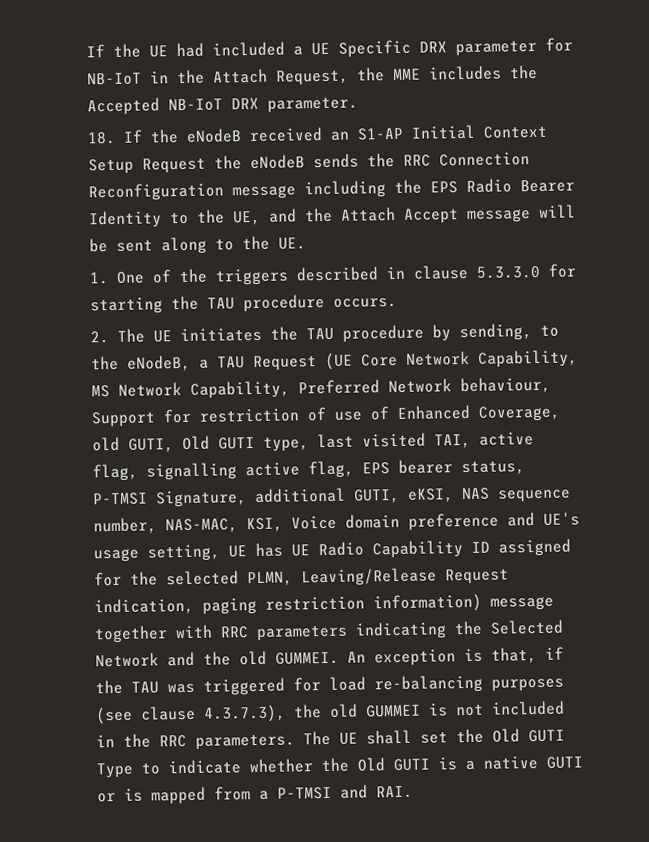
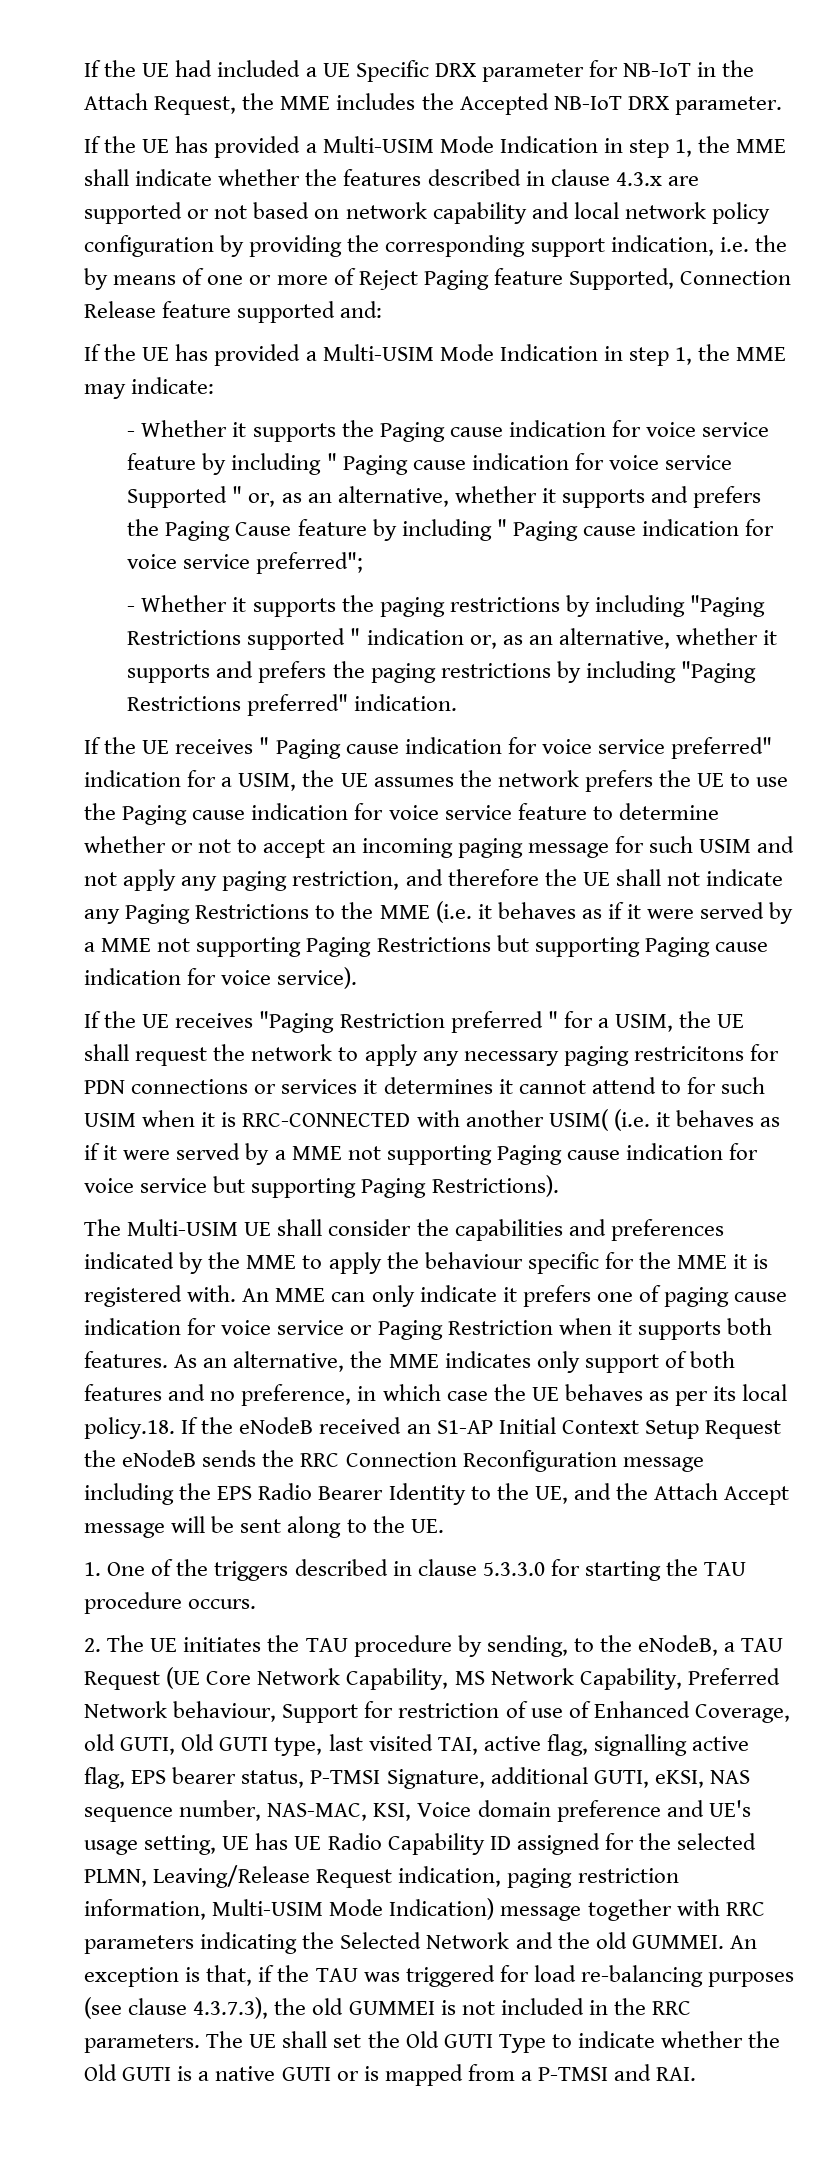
[87,131,117,145] 18. -> [84,136,787,158] [84,169,699,186] [84,202,770,224] [84,235,787,257] [84,268,791,290] [84,301,383,323] [84,344,787,366] [84,377,215,399] [127,420,770,442] [127,453,732,475] [127,486,762,508] [127,519,775,541] [127,552,364,574] [127,595,765,617] [127,628,777,650] [127,661,756,683] [127,694,458,716] [84,737,772,759] [84,770,789,792] [84,803,719,825] [84,836,795,858] [84,869,783,891] [84,901,794,924] [84,935,768,957] [84,967,358,989] [84,1011,745,1033] [84,1044,779,1066] [84,1077,765,1094] [84,1109,780,1131] [84,1143,759,1165] [84,1175,559,1198] [84,1219,724,1241] [84,1252,769,1274] [84,1285,788,1307] [84,1318,772,1340] [84,1351,735,1373] [84,1384,788,1406] [84,1417,176,1439] If the UE has provided a Multi-USIM Mode Indication in step 1, the MME shall indicate whether the features described in clause 4.3.x are supported or not based on network capability and local network policy configuration by providing the corresponding support indication, i.e. the by means of one or more of Reject Paging feature Supported, Connection Release feature supported and: // If the UE has provided a Multi-USIM Mode Indication in step 1, the MME may indicate: // - Whether it supports the Paging cause indication for voice service feature by including " Paging cause indication for voice service Supported " or, as an alternative, whether it supports and prefers the Paging Cause feature by including " Paging cause indication for voice service preferred"; // - Whether it supports the paging restrictions by including "Paging Restrictions supported " indication or, as an alternative, whether it supports and prefers the paging restrictions by including "Paging Restrictions preferred" indication. // If the UE receives " Paging cause indication for voice service preferred" indication for a USIM, the UE assumes the network prefers the UE to use the Paging cause indication for voice service feature to determine whether or not to accept an incoming paging message for such USIM and not apply any paging restriction, and therefore the UE shall not indicate any Paging Restrictions to the MME (i.e. it behaves as if it were served by a MME not supporting Paging Restrictions but supporting Paging cause indication for voice service). // If the UE receives "Paging Restriction preferred " for a USIM, the UE shall request the network to apply any necessary paging restricitons for PDN connections or services it determines it cannot attend to for such USIM when it is RRC-CONNECTED with another USIM( (i.e. it behaves as if it were served by a MME not supporting Paging cause indication for voice service but supporting Paging Restrictions). // The Multi-USIM UE shall consider the capabilities and preferences indicated by the MME to apply the behaviour specific for the MME it is registered with. An MME can only indicate it prefers one of paging cause indication for voice service or Paging Restriction when it supports both features. As an alternative, the MME indicates only support of both features and no preference, in which case the UE behaves as per its local policy.18.
[373,593,483,613] information) -> [84,1898,495,1920] information, Multi-USIM Mode Indication)

